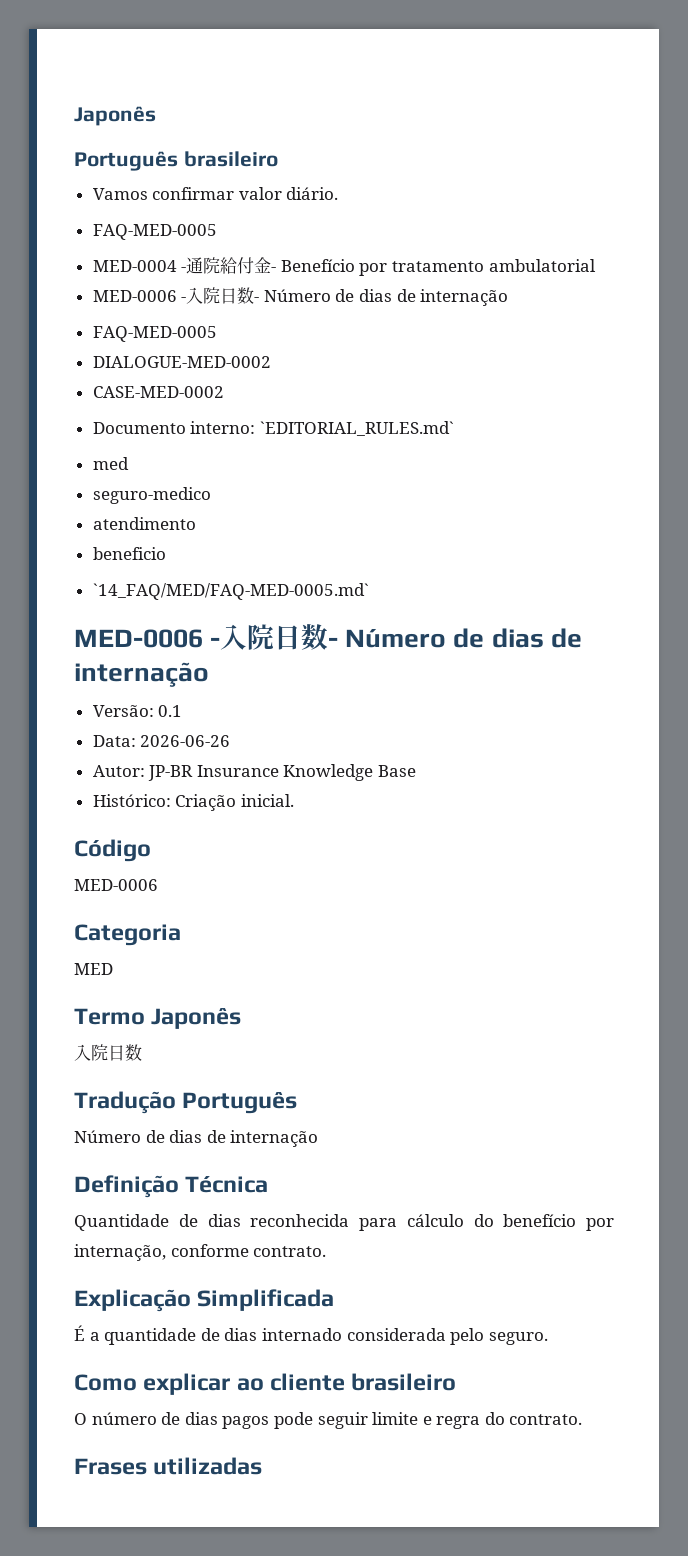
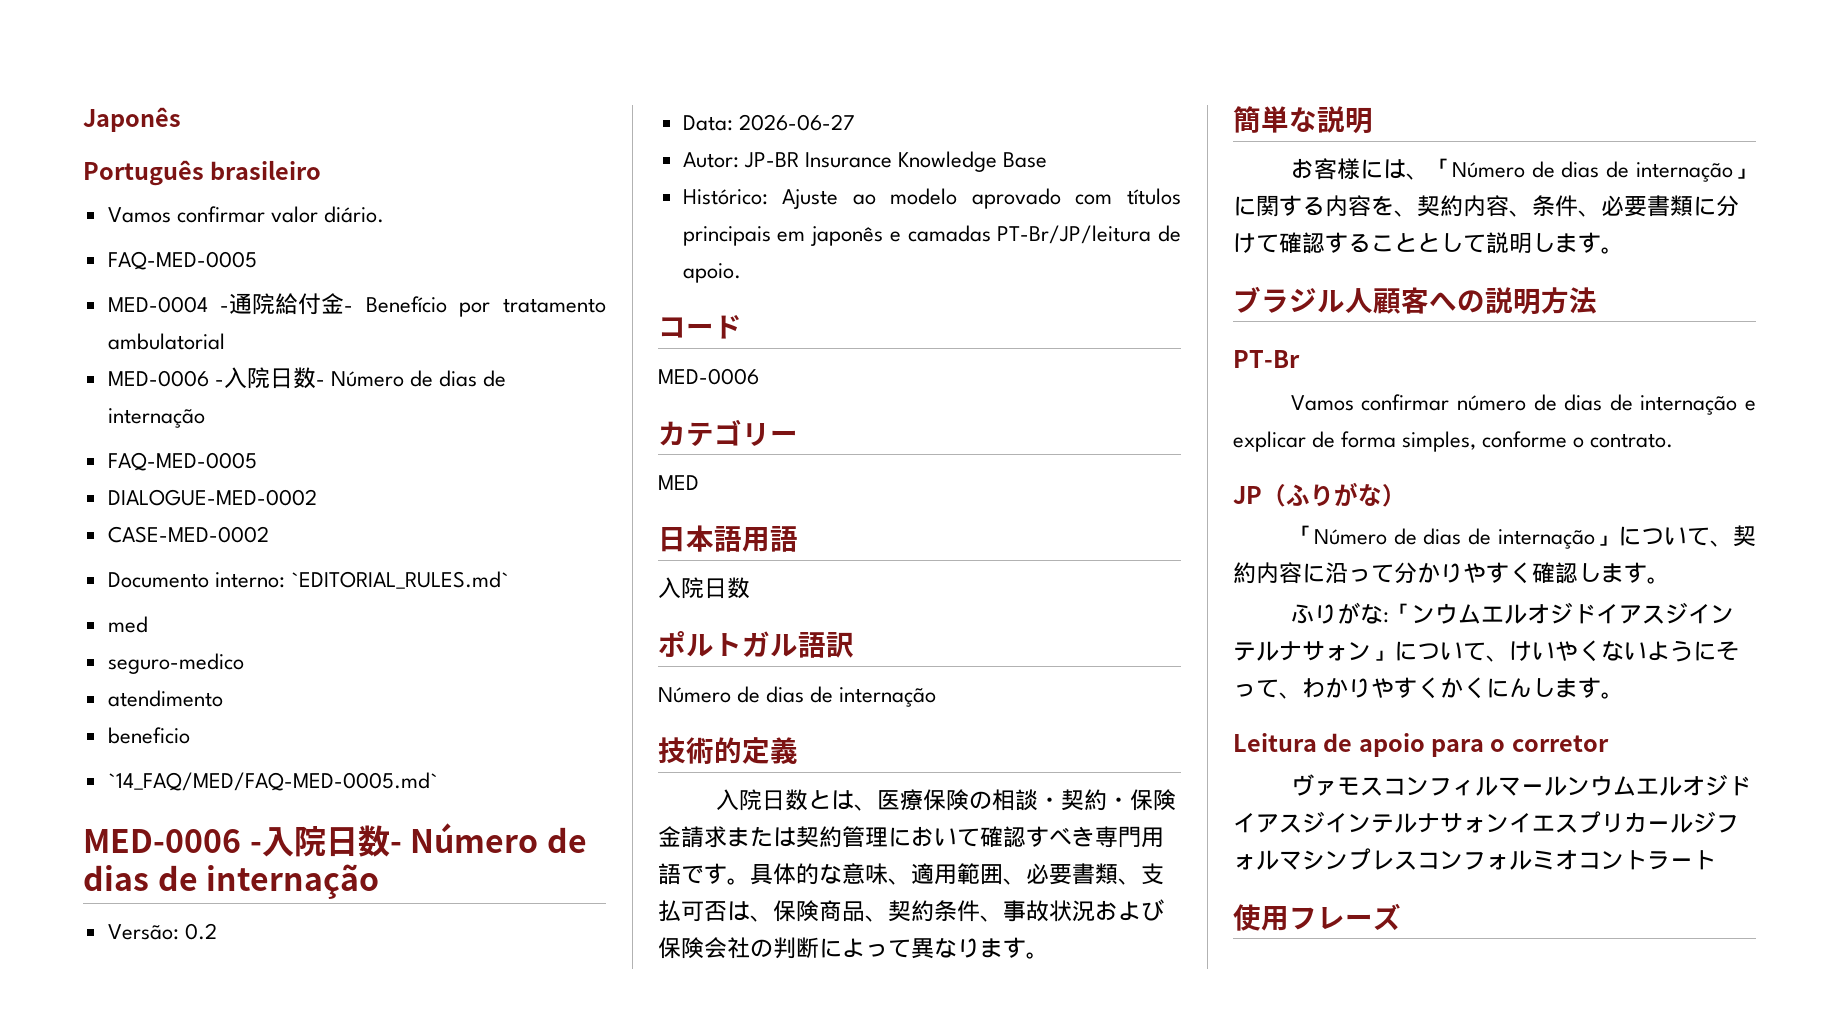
[158,705,183,717] 0.1 -> [184,923,217,940] 0.2
[140,735,231,747] 2026-06-26 -> [738,114,855,131] 2026-06-27
[175,794,294,811] [74,839,151,862] Criação inicial. // Código -> [782,188,1181,209] [682,225,1181,246] [682,263,741,283] [658,315,742,339] Ajuste ao modelo aprovado com títulos principais em japonês e camadas PT-Br/JP/leitura de apoio. // コード
[74,924,181,946] Categoria -> [658,419,798,446] カテゴリー
[74,1008,242,1029] Termo Japonês -> [658,525,798,552] 日本語用語
[74,1091,298,1114] [74,1130,319,1147] [74,1175,269,1198] [74,1214,614,1231] [74,1244,327,1261] [74,1289,335,1312] [74,1325,548,1345] [74,1373,457,1395] [74,1412,583,1429] [74,1457,263,1475] Tradução Português // Número de dias de internação // Definição Técnica // Quantidade de dias reconhecida para cálculo do benefício por internação, conforme contrato. // Explicação Simplificada // É a quantidade de dias internado considerada pelo seguro. // Como explicar ao cliente brasileiro // O número de dias pagos pode seguir limite e regra do contrato. // Frases utilizadas -> [658,631,854,658] [658,686,937,707] [658,737,798,764] [715,789,1176,811] [658,826,1164,848] [658,863,1164,885] [658,899,1164,922] [658,937,1049,959] [1233,106,1373,134] [1290,158,1756,182] [1233,195,1739,217] [1233,232,1624,254] [1233,286,1597,315] [1233,350,1300,368] [1290,394,1756,415] [1233,431,1674,452] [1233,482,1406,507] [1290,525,1756,549] [1233,562,1670,584] [1290,602,1734,624] [1233,640,1739,662] [1233,677,1624,699] [1233,733,1609,757] [1290,774,1751,796] [1233,811,1739,833] [1233,848,1716,870] [1233,903,1401,931] ポルトガル語訳 // Número de dias de internação // 技術的定義 // 入院日数とは、医療保険の相談・契約・保険金請求または契約管理において確認すべき専門用語です。具体的な意味、適用範囲、必要書類、支払可否は、保険商品、契約条件、事故状況および保険会社の判断によって異なります。 // 簡単な説明 // お客様には、「Número de dias de internação」に関する内容を、契約内容、条件、必要書類に分けて確認することとして説明します。 // ブラジル人顧客への説明方法 // PT-Br // Vamos confirmar número de dias de internação e explicar de forma simples, conforme o contrato. // JP（ふりがな） // 「Número de dias de internação」について、契約内容に沿って分かりやすく確認します。 // ふりがな:「ンウムエルオジドイアスジインテルナサォン」について、けいやくないようにそって、わかりやすくかくにんします。 // Leitura de apoio para o corretor // ヴァモスコンフィルマールンウムエルオジドイアスジインテルナサォンイエスプリカールジフォルマシンプレスコンフォルミオコントラート // 使用フレーズ

